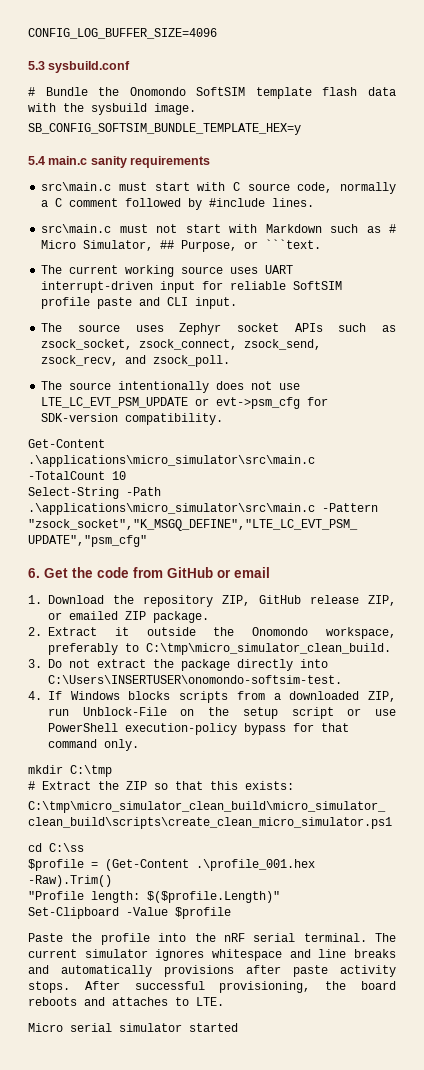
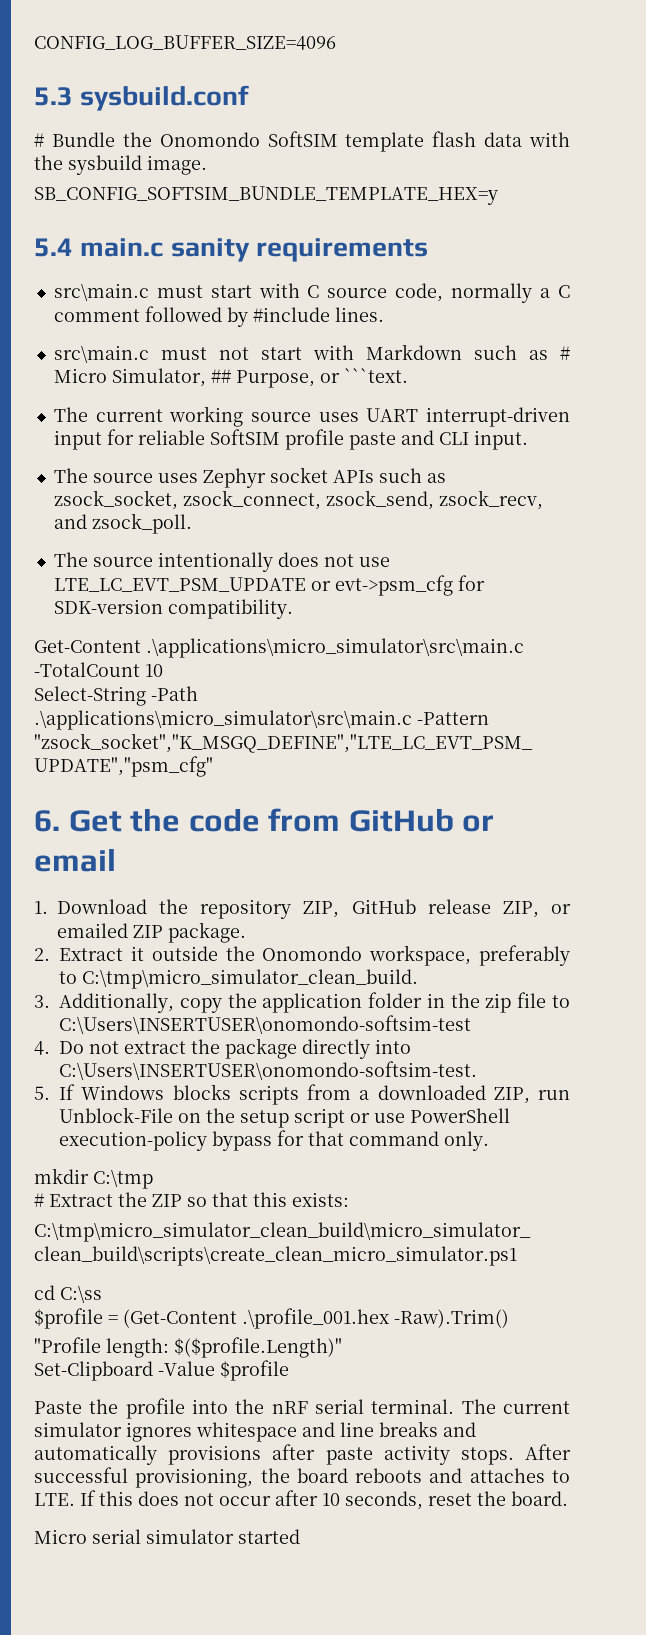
(42, 663) none -> [59,992,570,1013] [59,1015,471,1034] [34,1041,50,1055] Additionally, copy the application folder in the zip file to C:\Users\INSERTUSER\onomondo-softsim-test // 4.
[28,691,42,700] 4. -> [34,1086,50,1100] 5.
(224, 1001) none -> [80,1490,568,1510] If this does not occur after 10 seconds, reset the board.

